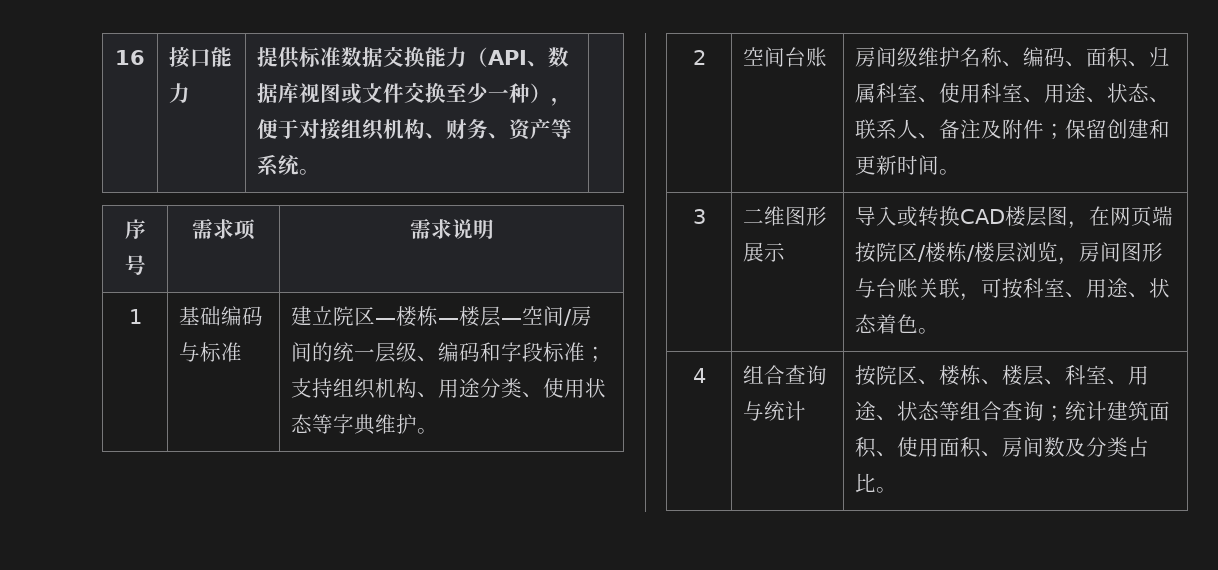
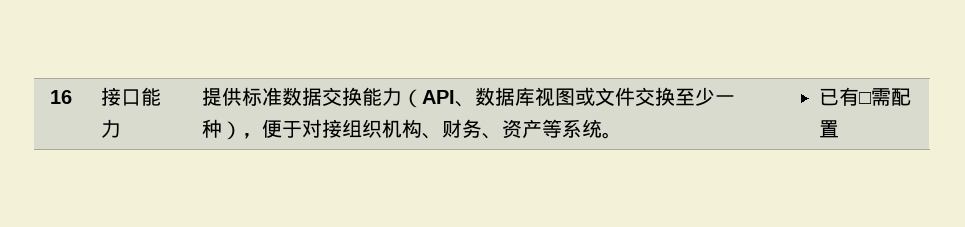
[124,219,146,239] [124,255,146,275] [192,218,256,240] [409,218,494,239] [128,309,142,324] [179,306,264,326] [179,342,243,362] [291,306,593,327] [291,342,607,363] [291,378,607,399] [291,414,439,435] [692,50,706,65] [743,47,828,67] [855,47,1171,68] [855,83,1171,103] [855,119,1171,139] [855,155,961,175] [692,209,706,224] [743,206,828,226] [743,242,786,262] [855,206,1174,229] [855,242,1164,265] [855,278,1171,301] [855,314,940,334] [692,368,706,383] [743,365,828,385] [743,401,807,421] [855,365,1150,386] [855,401,1171,421] [855,437,1150,458] [855,473,898,493] // 序号 | 需求项 | 需求说明 // 1 | 基础编码与标准 | 建立院区—楼栋—楼层—空间/房间的统一层级、编码和字段标准；支持组织机构、用途分类、使用状态等字典维护。 // 2 | 空间台账 | 房间级维护名称、编码、面积、归属科室、使用科室、用途、状态、联系人、备注及附件；保留创建和更新时间。 // 3 | 二维图形展示 | 导入或转换CAD楼层图，在网页端按院区/楼栋/楼层浏览，房间图形与台账关联，可按科室、用途、状态着色。 // 4 | 组合查询与统计 | 按院区、楼栋、楼层、科室、用途、状态等组合查询；统计建筑面积、使用面积、房间数及分类占比。 -> [818,87,911,106] [818,120,839,138] 已有□需配置

